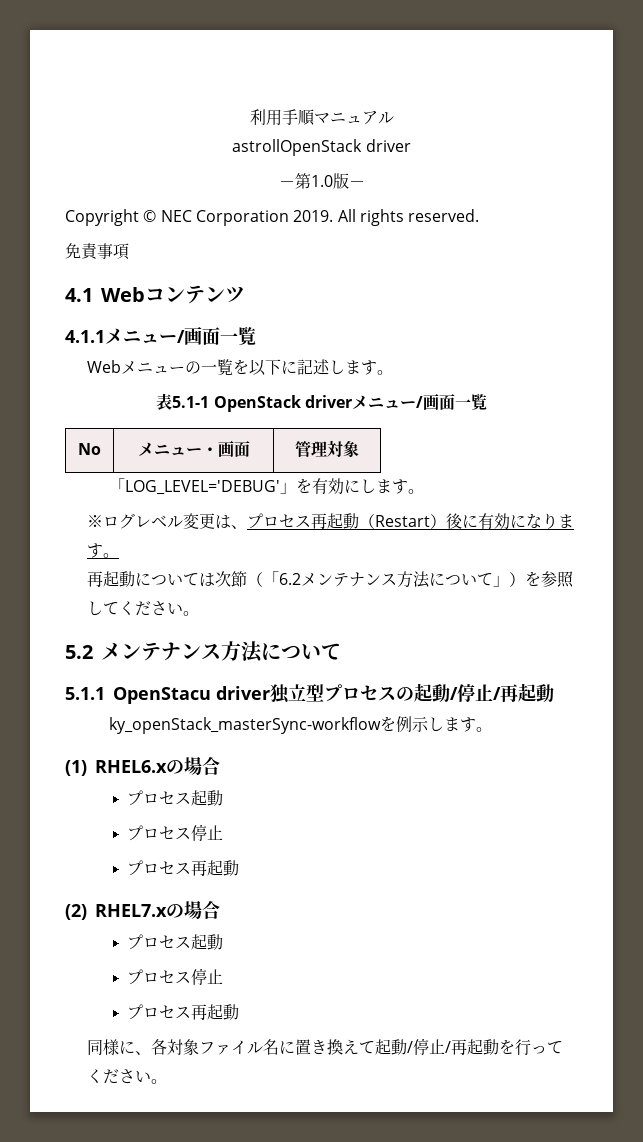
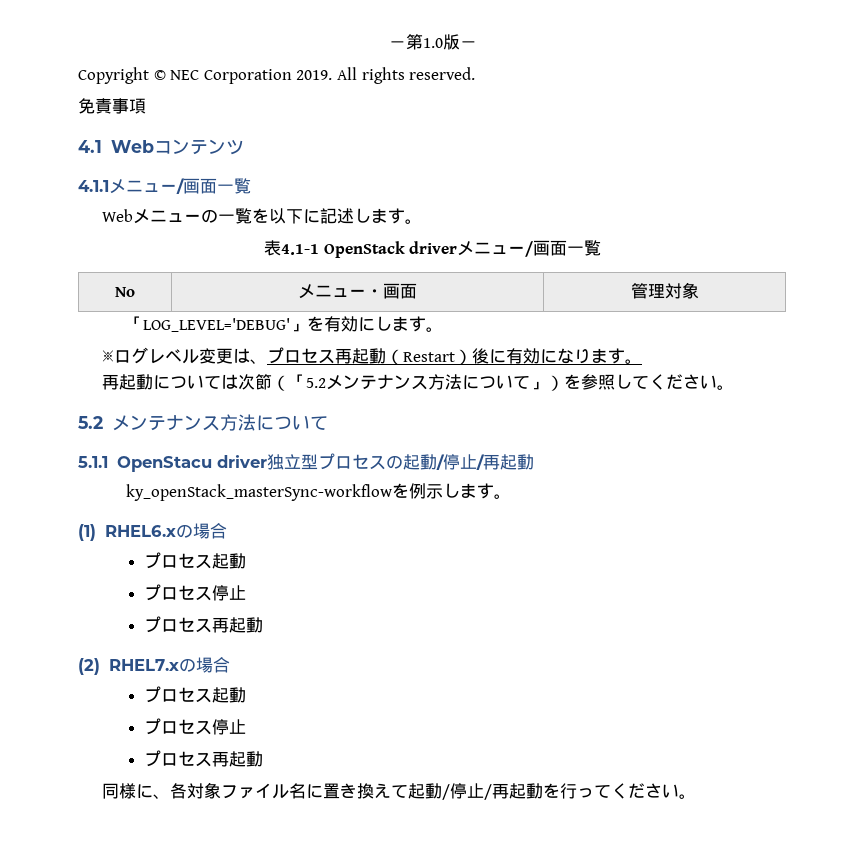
[249,109,394,126] [232,139,411,156] 利用手順マニュアル // astrollOpenStack driver // -> (388, 44) none
[172,396,210,408] 5.1-1 -> [280,244,319,255] 4.1-1
[279,573,302,585] 6.2 -> [305,378,326,388] 5.2

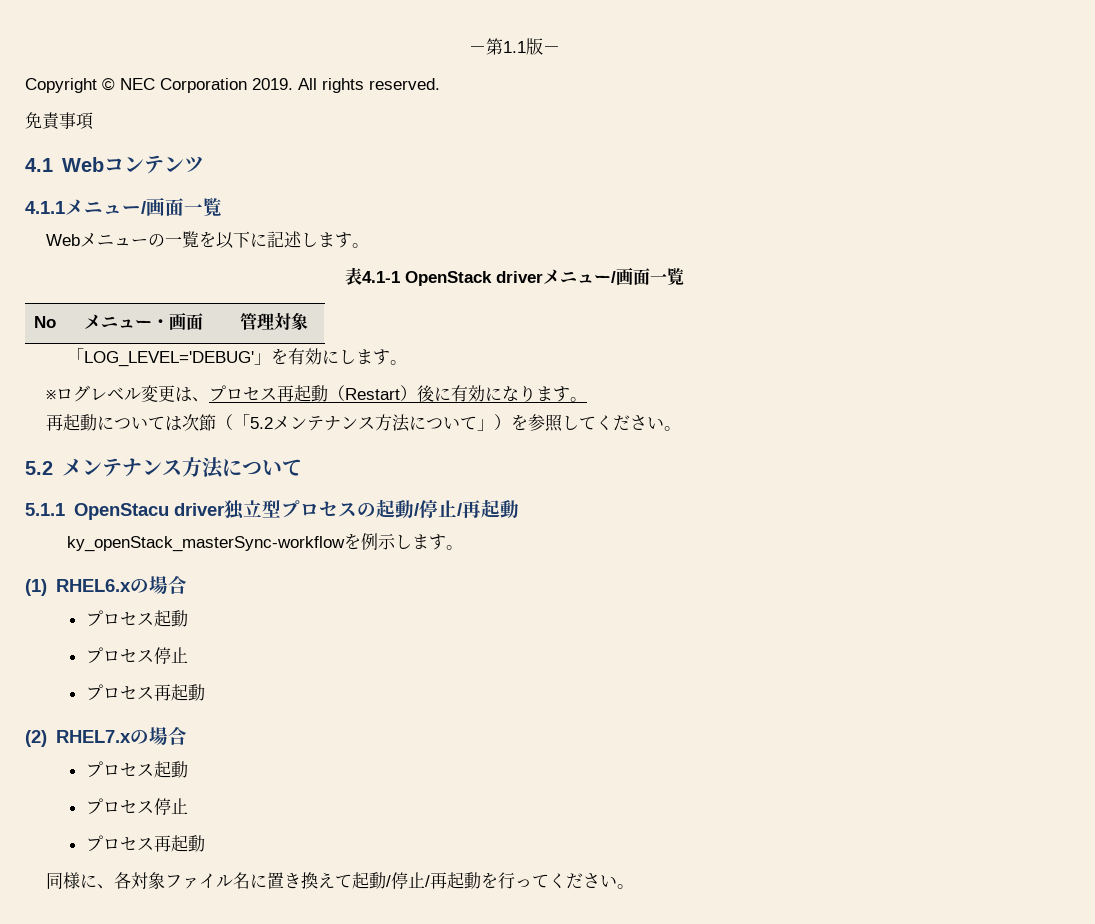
[422,38,443,48] 1.0 -> [503,41,526,53] 1.1

